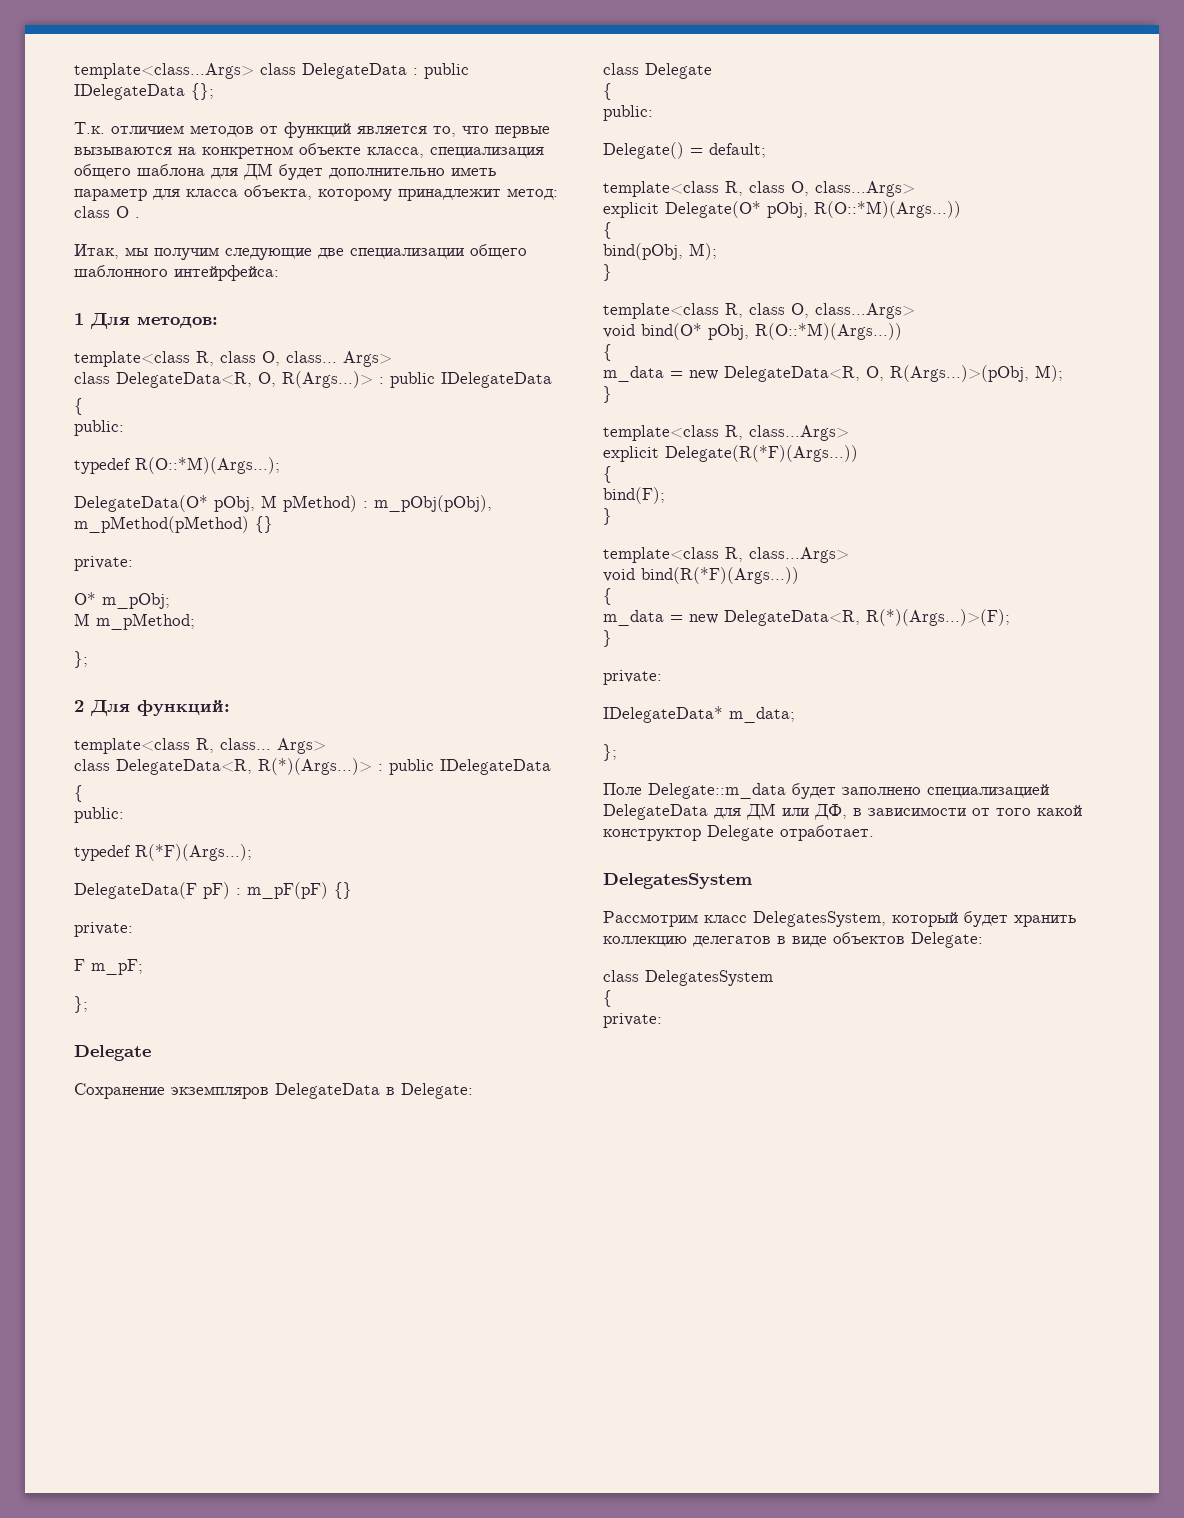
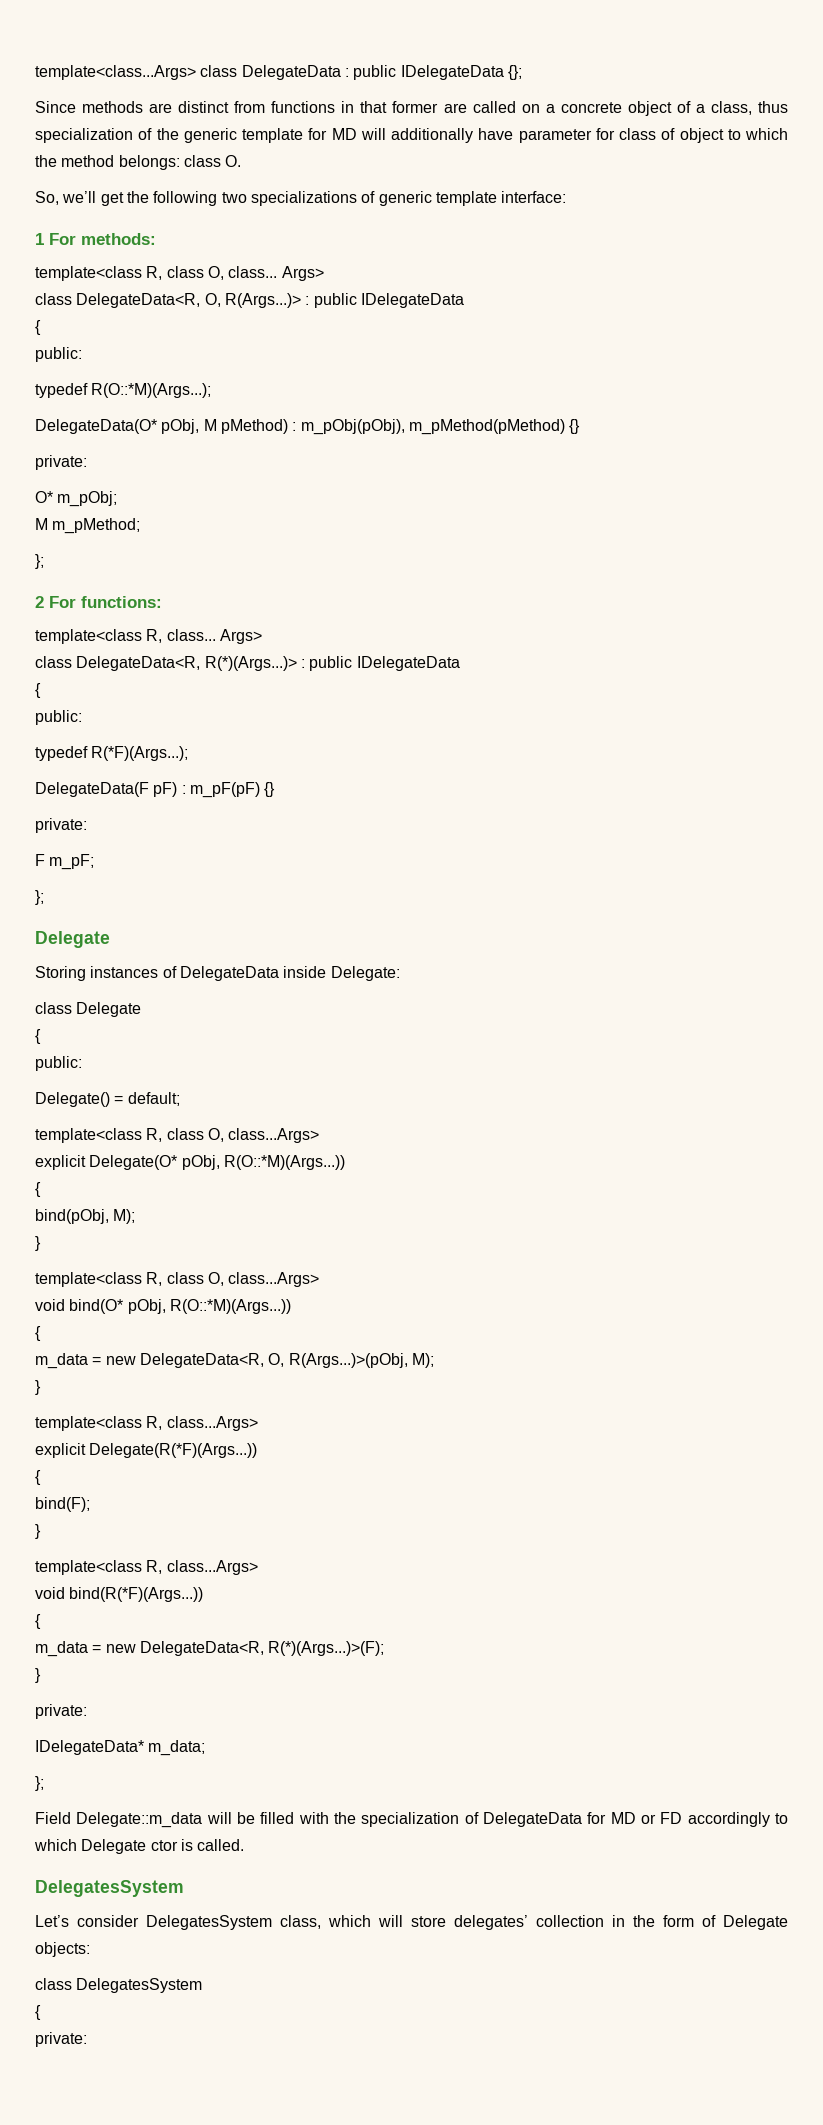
[74,122,550,138] [74,143,544,159] [74,163,497,180] [74,185,558,201] [74,206,140,218] [74,244,527,260] [74,265,279,281] Т.к. отличием методов от функций является то, что первые вызываются на конкретном объекте класса, специализация общего шаблона для ДМ будет дополнительно иметь параметр для класса объекта, которому принадлежит метод: class O . // Итак, мы получим следующие две специализации общего шаблонного интейрфейса: -> [35,101,788,116] [35,128,788,143] [35,155,242,170] [35,191,567,206] Since methods are distinct from functions in that former are called on a concrete object of a class, thus specialization of the generic template for MD will additionally have parameter for class of object to which the method belongs: class O. // So, we’ll get the following two specializations of generic template interface:
[90,313,218,329] Для методов: -> [49,233,156,245] For methods:
[90,700,230,716] Для функций: -> [49,596,162,608] For functions:
[74,1083,395,1099] Сохранение экземпляров DelegateData в -> [35,966,327,981] Storing instances of DelegateData inside
[603,783,1049,799] [603,803,1082,820] [603,825,874,841] [603,873,752,889] [603,911,1077,927] [603,932,983,948] Поле Delegate::m_data будет заполнено специализацией DelegateData для ДМ или ДФ, в зависимости от того какой конструктор Delegate отработает. // DelegatesSystem // Рассмотрим класс DelegatesSystem, который будет хранить коллекцию делегатов в виде объектов Delegate: -> [35,1812,789,1828] [34,1839,245,1854] [35,1880,184,1897] [35,1915,788,1930] [35,1942,90,1957] Field Delegate::m_data will be filled with the specialization of DelegateData for MD or FD accordingly to which Delegate ctor is called. // DelegatesSystem // Let’s consider DelegatesSystem class, which will store delegates’ collection in the form of Delegate objects:

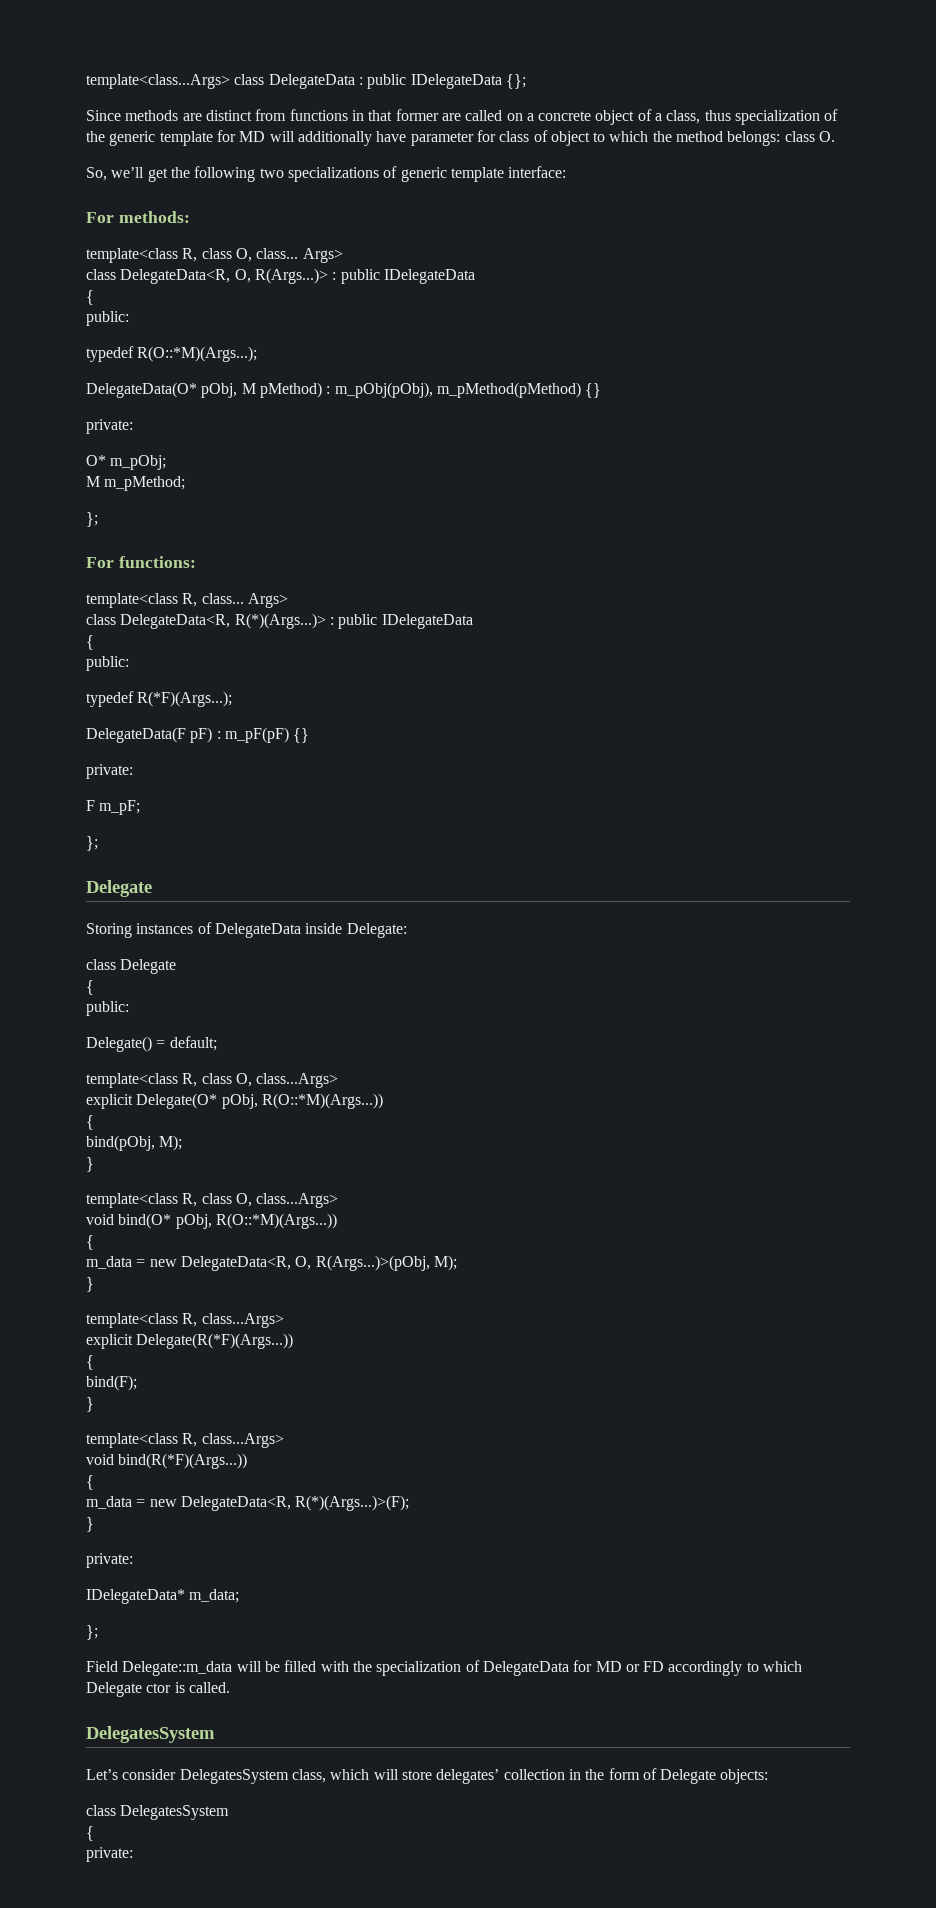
[35,233,44,245] 1 -> (567, 172) none
[35,596,44,608] 2 -> (98, 519) none

